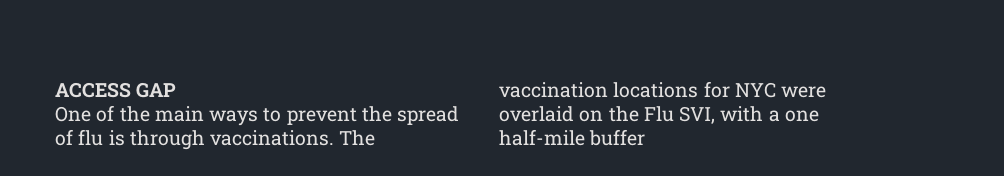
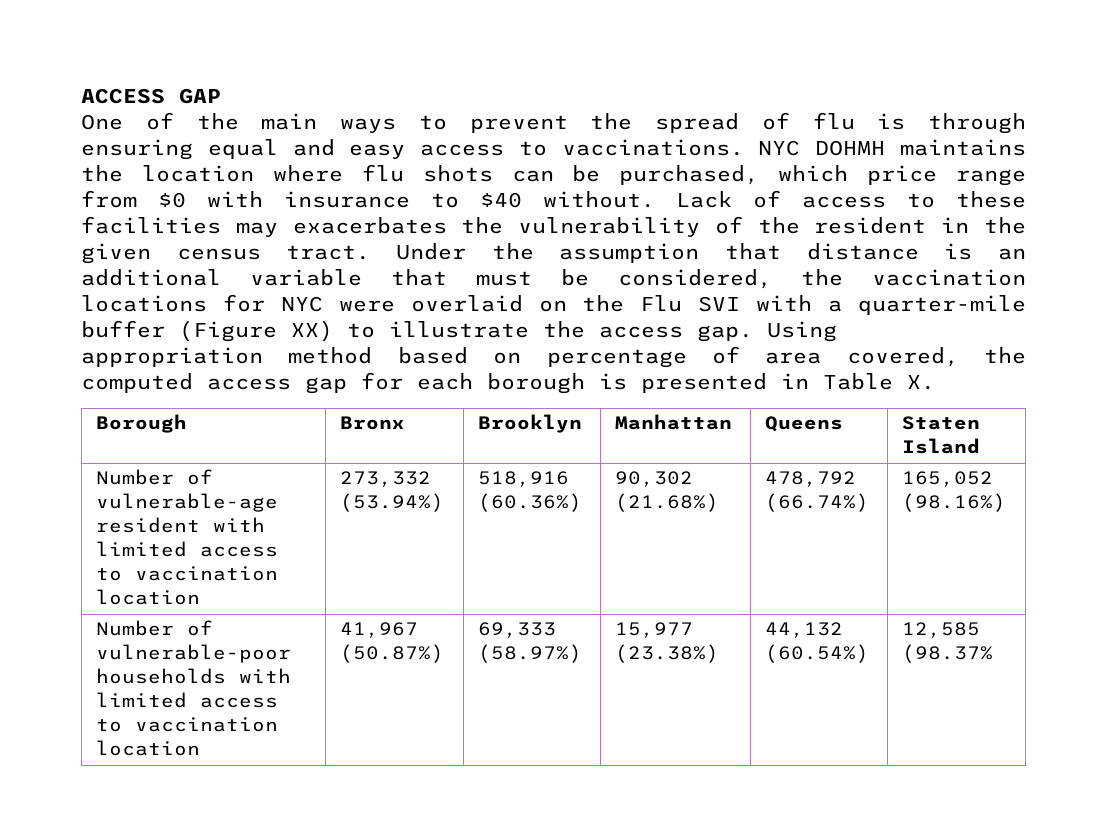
[210,130,376,146] vaccinations. The -> [81,139,1026,160] [81,164,1026,186] [81,190,1026,208] [81,216,1027,237] [81,243,1026,264] [81,269,843,289] ensuring equal and easy access to vaccinations. NYC DOHMH maintains the location where flu shots can be purchased, which price range from $0 with insurance to $40 without. Lack of access to these facilities may exacerbates the vulnerability of the resident in the given census tract. Under the assumption that distance is an additional variable that must be considered, the
[679,106,716,124] SVI, -> [698,296,741,312] SVI
[784,110,819,122] [499,129,646,146] one half-mile buffer -> [857,295,1026,315] [81,320,837,342] [81,346,1026,368] [81,372,935,394] [96,414,188,433] [340,416,406,430] [478,414,583,433] [615,414,733,430] [765,416,844,432] [902,416,981,430] [902,438,981,454] [96,469,214,485] [96,493,279,512] [96,517,266,533] [96,541,279,557] [96,566,279,581] [96,589,201,605] [340,471,432,487] [340,493,445,512] [478,471,570,487] [478,493,583,512] [615,471,694,487] [615,493,720,512] [765,471,857,487] [765,493,870,512] [902,471,994,487] [902,493,1007,512] [96,620,214,636] [96,644,292,663] [96,668,292,684] [96,692,279,708] [96,717,279,732] [96,740,201,756] [340,622,419,638] [340,644,445,663] [478,622,557,638] [478,644,583,663] [615,622,694,638] [615,644,720,663] [765,622,844,638] [765,644,870,663] [902,622,981,638] [902,644,994,663] quarter-mile buffer (Figure XX) to illustrate the access gap. Using appropriation method based on percentage of area covered, the computed access gap for each borough is presented in Table X. // Borough | Bronx | Brooklyn | Manhattan | Queens | Staten Island // Number of vulnerable-age resident with limited access to vaccination location | 273,332 (53.94%) | 518,916 (60.36%) | 90,302 (21.68%) | 478,792 (66.74%) | 165,052 (98.16%) // Number of vulnerable-poor households with limited access to vaccination location | 41,967 (50.87%) | 69,333 (58.97%) | 15,977 (23.38%) | 44,132 (60.54%) | 12,585 (98.37%

